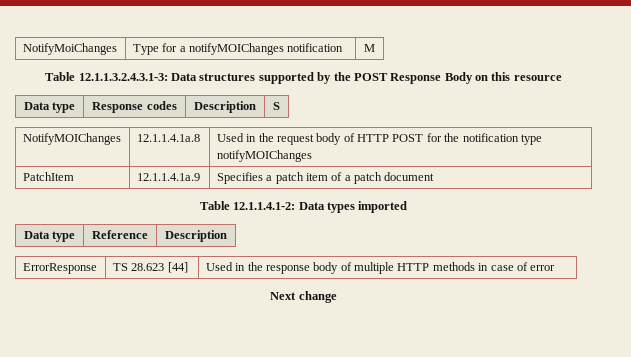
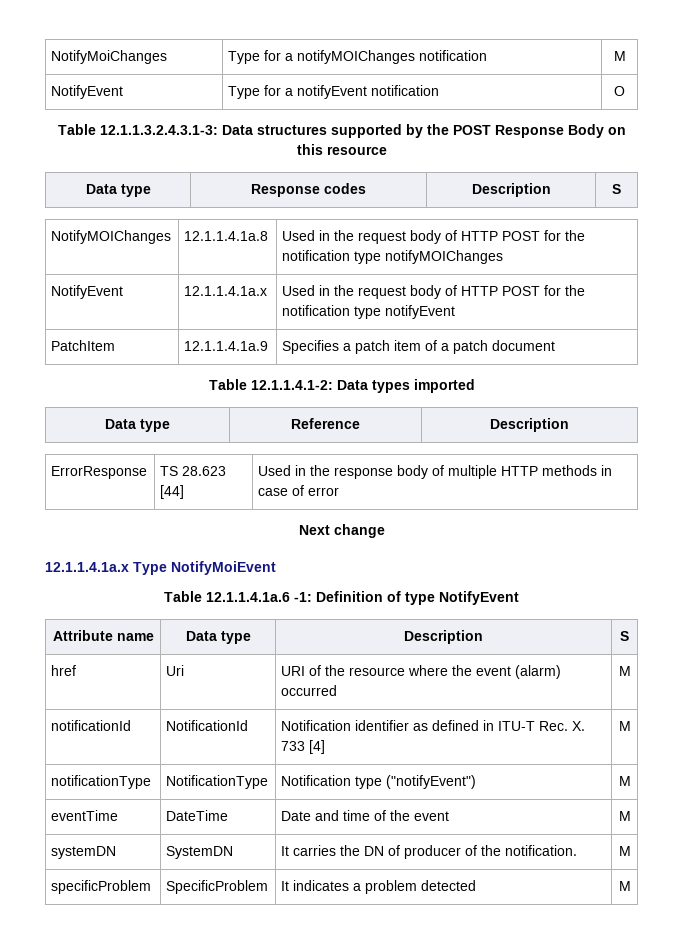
(375, 48) none -> [51,85,124,99] [228,85,440,99] [614,86,625,96] // NotifyEvent | Type for a notifyEvent notification | O
(312, 156) none -> [51,285,124,299] [184,286,268,296] [282,285,586,299] [282,305,456,319] // NotifyEvent | 12.1.1.4.1a.x | Used in the request body of HTTP POST for the notification type notifyEvent
(337, 297) none -> [45,561,276,575] [164,591,519,605] [52,630,154,641] [185,631,251,644] [404,630,483,644] [620,631,629,641] [51,665,77,676] [166,665,185,676] [281,665,562,679] [281,685,338,696] [618,666,631,676] [51,720,132,731] [166,720,249,731] [281,720,586,731] [281,740,326,754] [618,721,631,731] [51,775,152,789] [166,775,269,789] [281,775,477,789] [618,776,631,786] [51,810,119,821] [166,810,229,821] [281,810,450,821] [618,811,631,821] [51,846,117,859] [166,846,234,859] [281,845,578,859] [618,846,631,856] [51,880,152,894] [166,880,269,894] [281,880,477,894] [618,881,631,891] // 12.1.1.4.1a.x Type NotifyMoiEvent // Table 12.1.1.4.1a.6 -1: Definition of type NotifyEvent // Attribute name | Data type | Description | S // href | Uri | URI of the resource where the event (alarm) occurred | M // notificationId | NotificationId | Notification identifier as defined in ITU-T Rec. X. 733 [4] | M // notificationType | NotificationType | Notification type ("notifyEvent") | M // eventTime | DateTime | Date and time of the event | M // systemDN | SystemDN | It carries the DN of producer of the notification. | M // specificProblem | SpecificProblem | It indicates a problem detected | M

